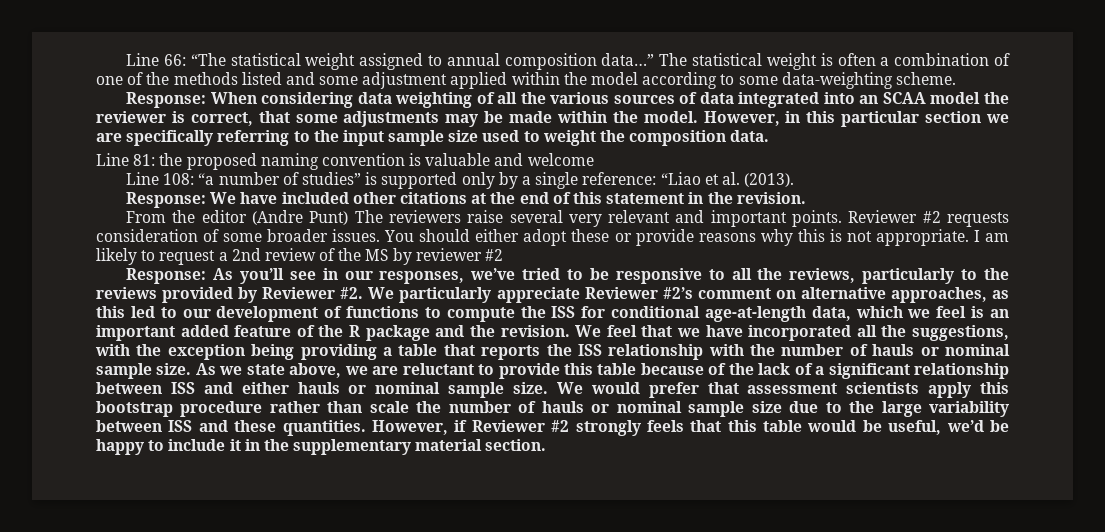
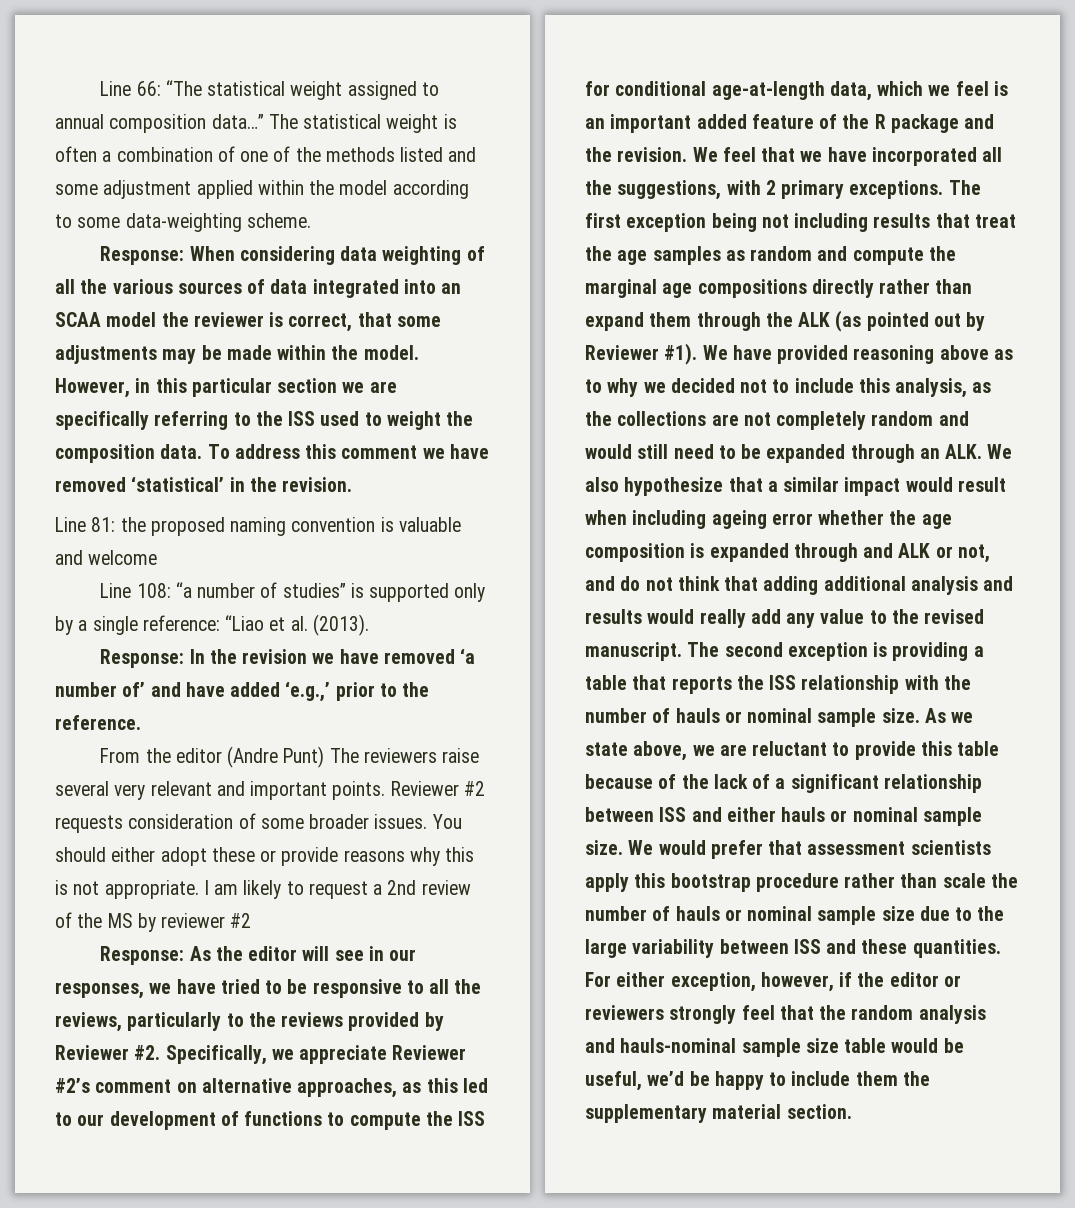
[342,130,479,146] input sample size -> [288,411,316,426] ISS
(770, 136) none -> [207,444,489,459] [55,476,353,492] To address this comment we have removed ‘statistical’ in the revision.
[210,192,806,204] We have included other citations at the end of this statement in the revision. -> [189,648,476,664] [55,681,430,702] [55,715,141,730] In the revision we have removed ‘a number of’ and have added ‘e.g.,’ prior to the reference.
[239,268,284,284] you’ll -> [215,946,330,961] the editor will
[470,268,516,280] we’ve -> [149,979,216,994] we have
[368,287,492,303] We particularly -> [165,1045,294,1065] Specifically, we
[136,344,295,360] the exception being -> [765,180,981,199] [585,213,1016,232] [585,246,956,265] [585,279,973,298] [585,310,986,332] [585,343,1013,365] [585,378,992,398] [585,411,969,430] [585,444,1013,463] [585,477,1006,496] [585,510,952,529] [585,543,990,563] [585,576,1014,595] [585,609,985,628] [585,642,888,661] 2 primary exceptions. The first exception being not including results that treat the age samples as random and compute the marginal age compositions directly rather than expand them through the ALK (as pointed out by Reviewer #1). We have provided reasoning above as to why we decided not to include this analysis, as the collections are not completely random and would still need to be expanded through an ALK. We also hypothesize that a similar impact would result when including ageing error whether the age composition is expanded through and ALK or not, and do not think that adding additional analysis and results would really add any value to the revised manuscript. The second exception is
[371,420,757,436] However, if Reviewer #2 strongly feels that this -> [585,972,961,992] [585,1005,986,1024] [585,1038,839,1057] For either exception, however, if the editor or reviewers strongly feel that the random analysis and hauls-nominal sample size
[229,439,260,451] it in -> [855,1071,898,1086] them

